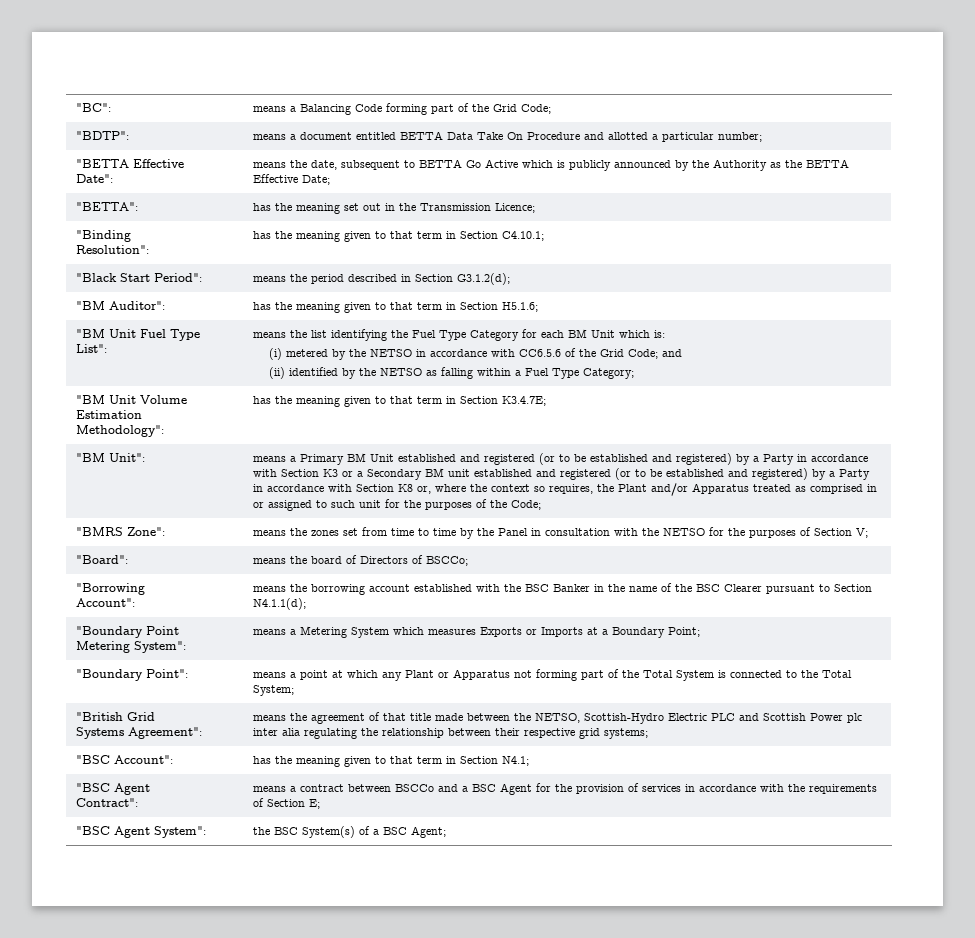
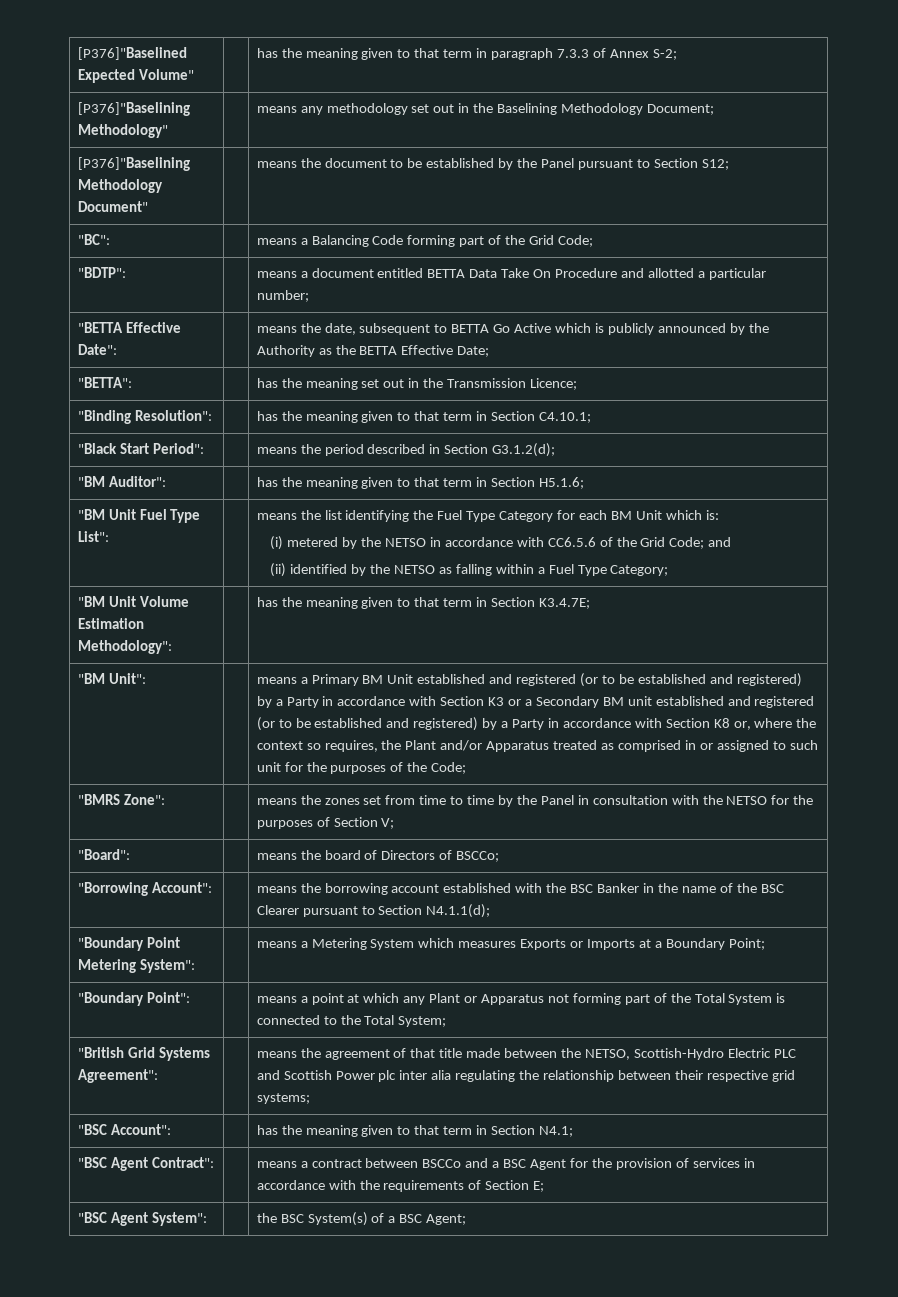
(76, 107) none -> [77,47,187,60] [77,69,194,83] [256,48,677,60] [77,102,190,116] [77,124,168,138] [256,103,714,115] [77,157,190,171] [77,179,163,193] [77,201,148,212] [256,158,729,170] [P376]"Baselined Expected Volume" | | has the meaning given to that term in paragraph 7.3.3 of Annex S-2; // [P376]"Baselining Methodology" | | means any methodology set out in the Baselining Methodology Document; // [P376]"Baselining Methodology Document" | | means the document to be established by the Panel pursuant to Section S12; //

